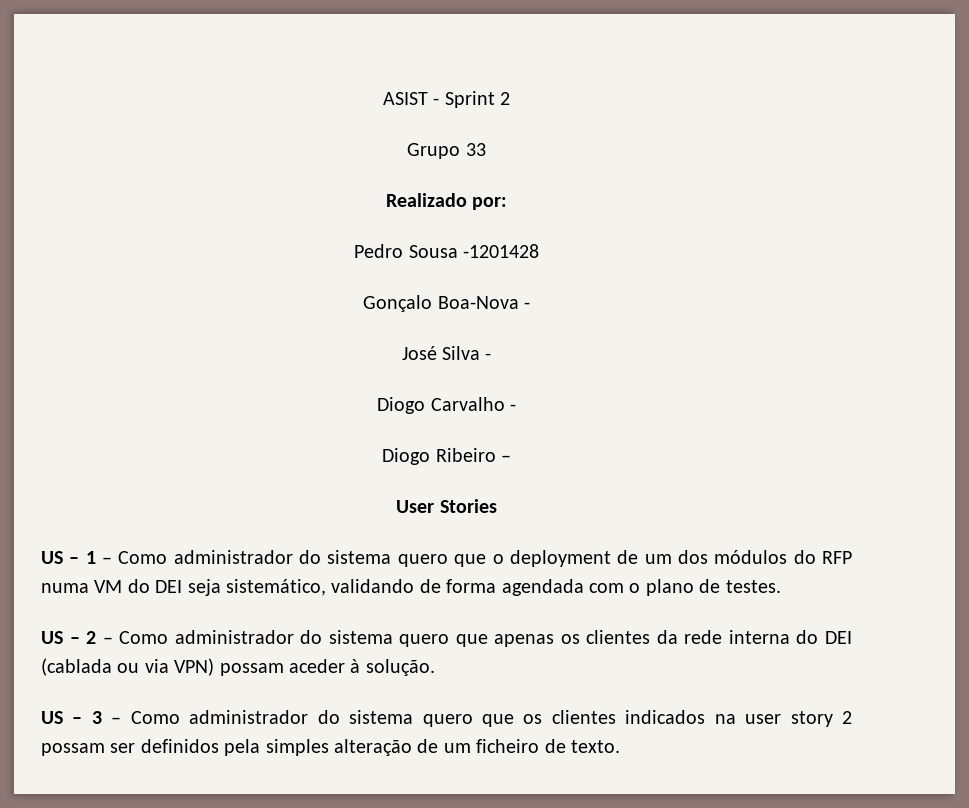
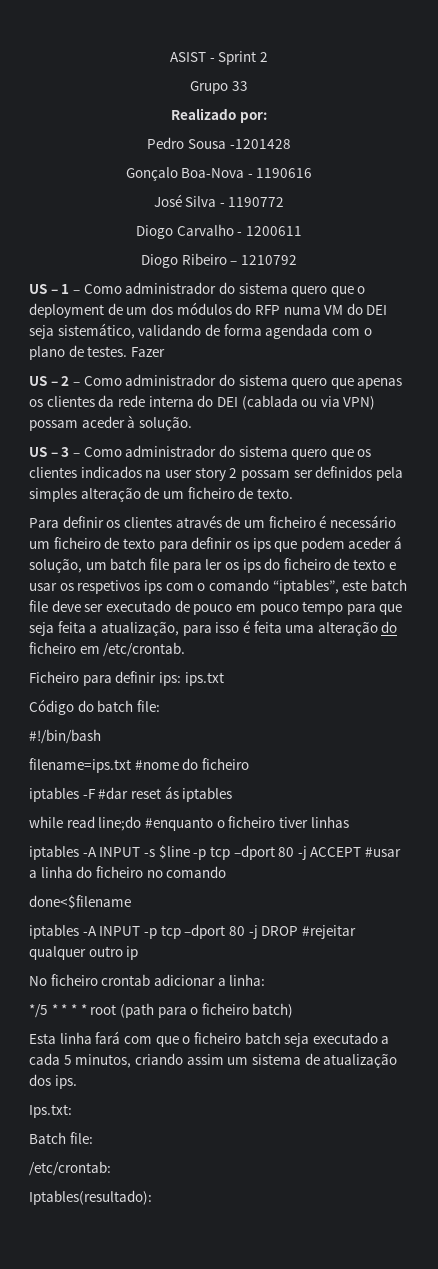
(530, 305) none -> [256,168,313,178] 1190616
(492, 356) none -> [228,197,285,207] 1190772
(516, 407) none -> [245,226,302,236] 1200611
[396,499,497,513] // User Stories -> [240,255,297,265] 1210792
(781, 586) none -> [130,347,165,357] Fazer
(620, 746) none -> [29,515,396,528] [29,536,403,552] [29,558,396,573] [29,579,407,594] [29,600,403,615] [29,620,398,636] [29,642,186,657] [29,671,224,686] [29,699,160,715] [29,729,101,744] [29,758,249,773] [29,786,233,802] [29,816,349,831] [29,845,402,860] [29,866,227,878] [29,895,131,909] [29,924,356,939] [29,946,139,960] [29,974,266,986] [29,1003,294,1018] [29,1031,390,1047] [29,1053,398,1068] [29,1074,77,1089] [29,1104,72,1118] [29,1132,93,1144] [29,1161,111,1176] [29,1190,152,1205] // Para definir os clientes através de um ficheiro é necessário um ficheiro de texto para definir os ips que podem aceder á solução, um batch file para ler os ips do ficheiro de texto e usar os respetivos ips com o comando “iptables”, este batch file deve ser executado de pouco em pouco tempo para que seja feita a atualização, para isso é feita uma alteração do ficheiro em /etc/crontab. // Ficheiro para definir ips: ips.txt // Código do batch file: // #!/bin/bash // filename=ips.txt #nome do ficheiro // iptables -F #dar reset ás iptables // while read line;do #enquanto o ficheiro tiver linhas // iptables -A INPUT -s $line -p tcp –dport 80 -j ACCEPT #usar a linha do ficheiro no comando // done<$filename // iptables -A INPUT -p tcp –dport 80 -j DROP #rejeitar qualquer outro ip // No ficheiro crontab adicionar a linha: // */5 * * * * root (path para o ficheiro batch) // Esta linha fará com que o ficheiro batch seja executado a cada 5 minutos, criando assim um sistema de atualização dos ips. // Ips.txt: // Batch file: // /etc/crontab: // Iptables(resultado):

